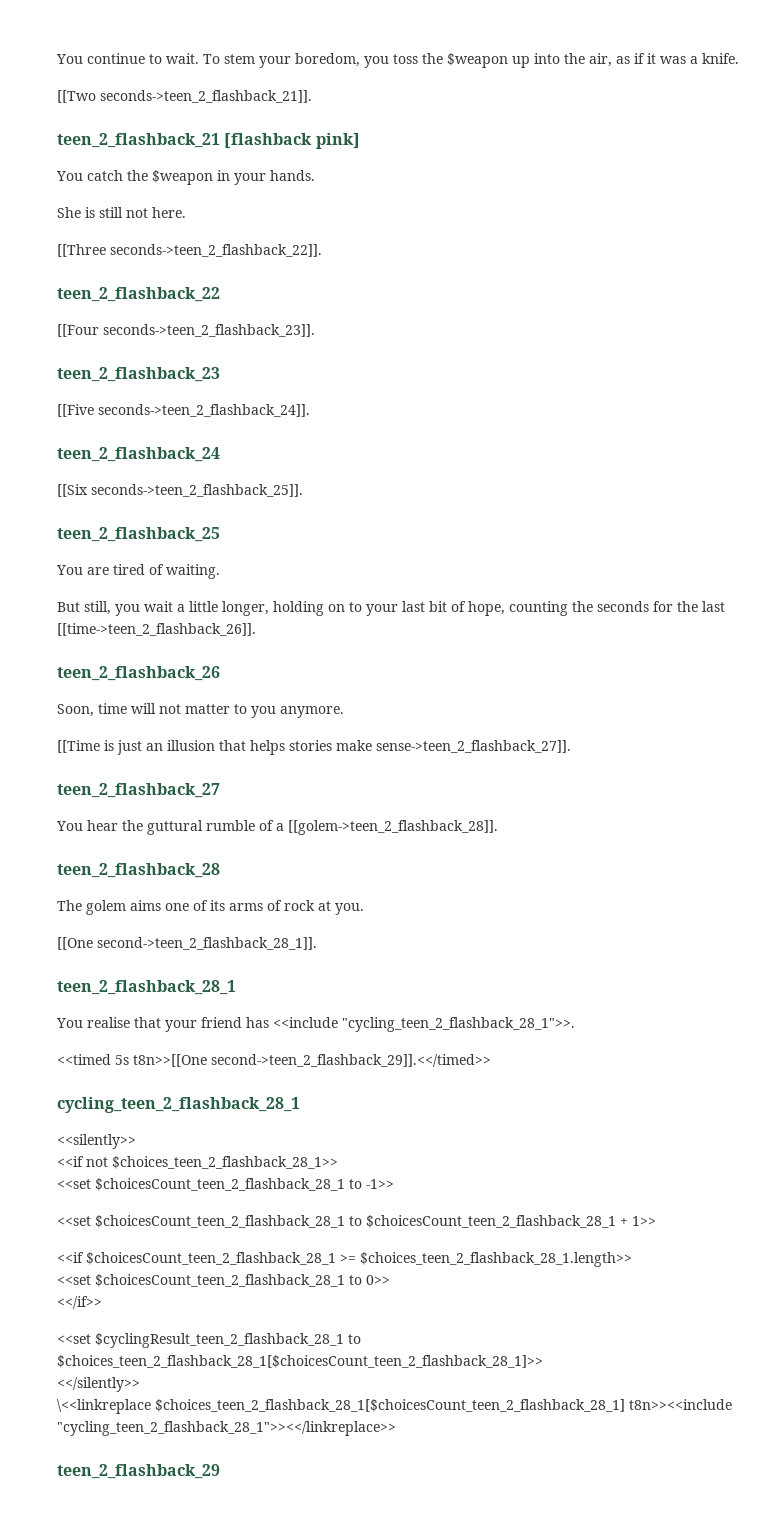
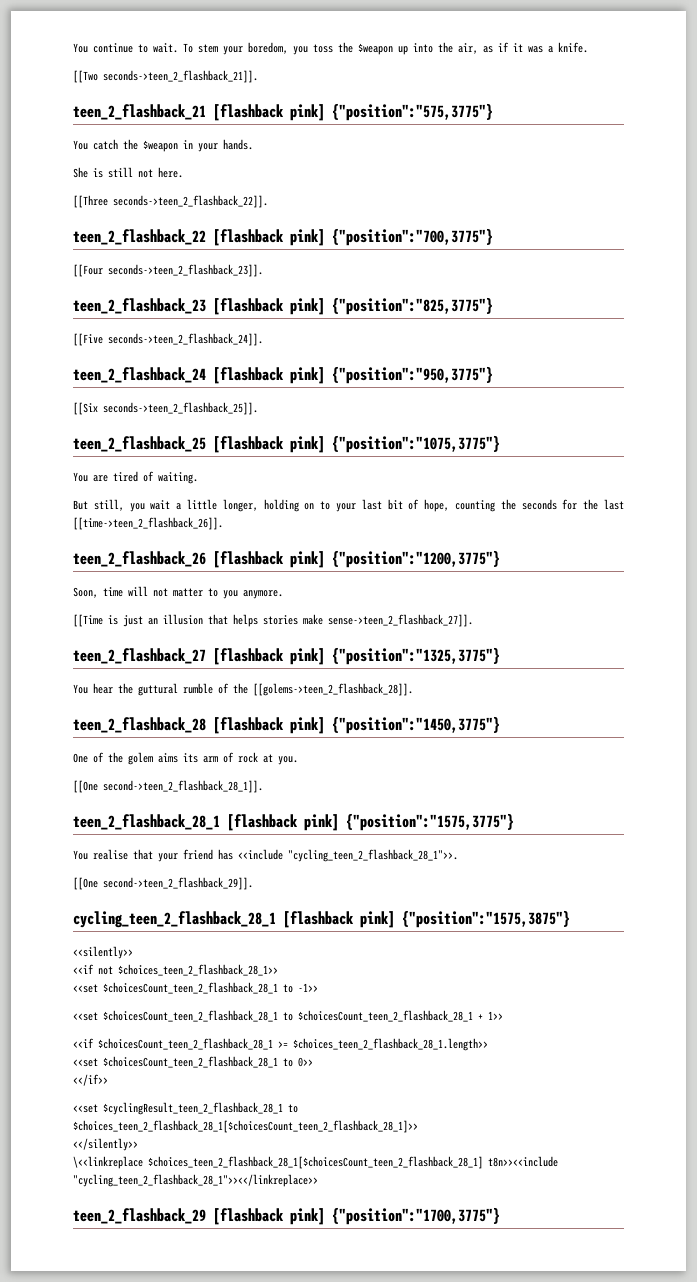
(360, 141) none -> [332,103,493,121] {"position":"575,3775"}
(220, 294) none -> [213,228,493,246] [flashback pink] {"position":"700,3775"}
(220, 374) none -> [213,297,493,315] [flashback pink] {"position":"825,3775"}
(220, 454) none -> [213,366,493,384] [flashback pink] {"position":"950,3775"}
(220, 534) none -> [213,435,500,453] [flashback pink] {"position":"1075,3775"}
(220, 673) none -> [213,550,500,568] [flashback pink] {"position":"1200,3775"}
(220, 790) none -> [213,647,500,665] [flashback pink] {"position":"1325,3775"}
[276,820,498,835] a [[golem->teen_2_flashback_28]]. -> [233,683,413,696] the [[golems->teen_2_flashback_28]].
[57,900,263,915] // The golem aims one of its arms -> [213,716,500,734] [73,752,218,765] [flashback pink] {"position":"1450,3775"} // One of the golem aims its arm
(236, 987) none -> [227,813,514,831] [flashback pink] {"position":"1575,3775"}
[57,1054,491,1067] [57,1097,300,1113] <<timed 5s t8n>>[[One second->teen_2_flashback_29]].<</timed>> // cycling_teen_2_flashback_28_1 -> [73,877,253,890] [73,910,570,928] [[One second->teen_2_flashback_29]]. // cycling_teen_2_flashback_28_1 [flashback pink] {"position":"1575,3875"}
(220, 1471) none -> [213,1207,500,1225] [flashback pink] {"position":"1700,3775"}

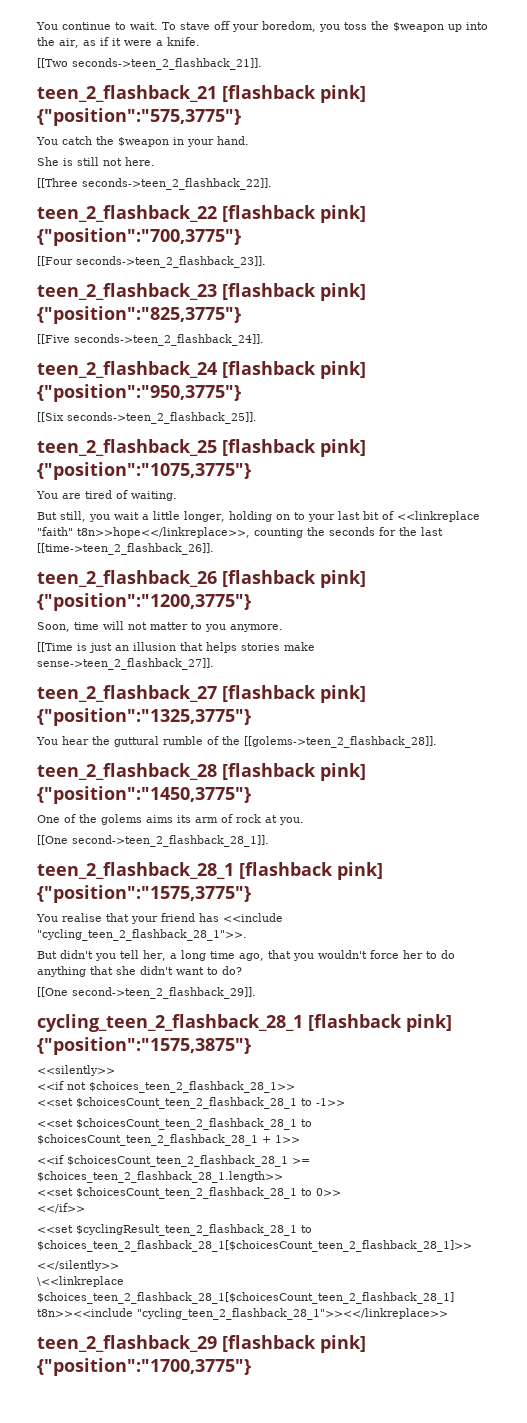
[198,44,218,53] stem -> [180,21,230,30] stave off
[528,46,543,53] was -> [123,40,152,46] were
[223,139,253,150] hands. -> [217,136,249,145] hand.
[424,499,450,512] hope, -> [396,511,480,522] [37,527,250,538] <<linkreplace "faith" t8n>>hope<</linkreplace>>,
[128,752,153,765] golem -> [101,814,142,825] golems
(458, 855) none -> [37,950,455,961] [37,966,242,977] // But didn't you tell her, a long time ago, that you wouldn't force her to do anything that she didn't want to do?

